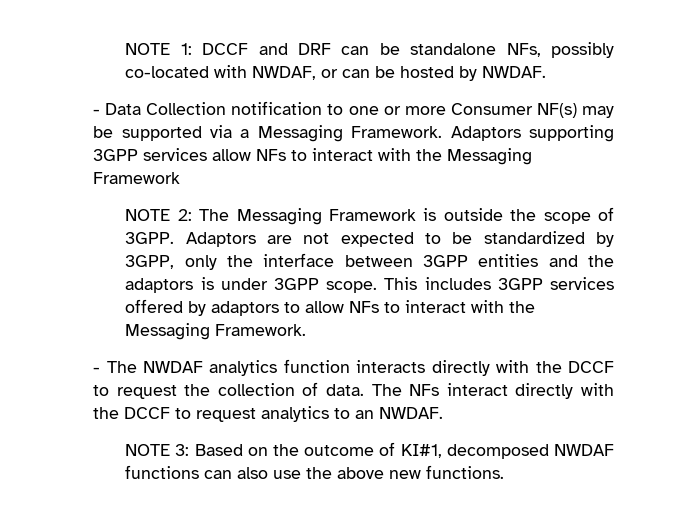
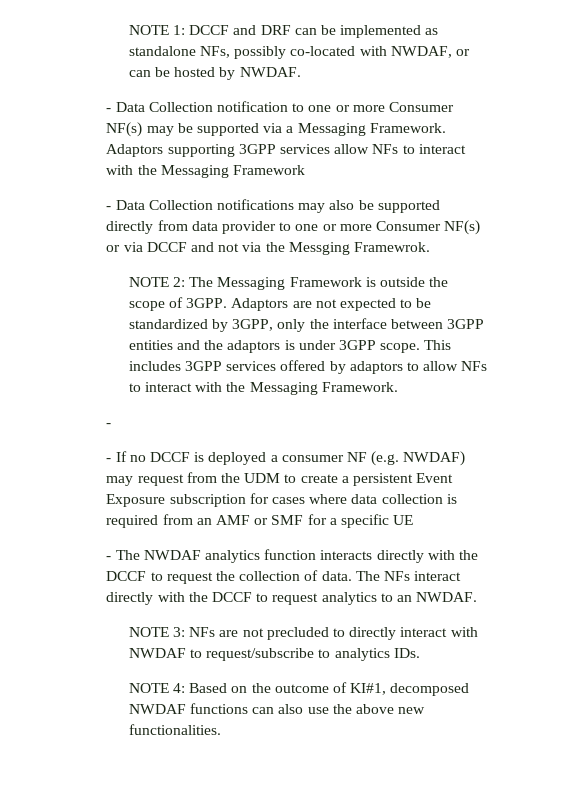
(400, 49) none -> [340,25,439,38] implemented as
(181, 178) none -> [106,199,440,213] [106,220,481,235] [106,242,430,255] // - Data Collection notifications may also be supported directly from data provider to one or more Consumer NF(s) or via DCCF and not via the Messging Framewrok.
(101, 370) none -> [106,451,466,466] [106,472,454,486] [106,493,457,507] [106,514,414,528] [106,556,112,560] // - If no DCCF is deployed a consumer NF (e.g. NWDAF) may request from the UDM to create a persistent Event Exposure subscription for cases where data collection is required from an AMF or SMF for a specific UE // -
(190, 450) none -> [189,627,478,640] [128,648,420,661] [128,683,186,693] NFs are not precluded to directly interact with NWDAF to request/subscribe to analytics IDs. // NOTE 4:
[426,465,505,479] functions. -> [128,724,221,735] functionalities.

